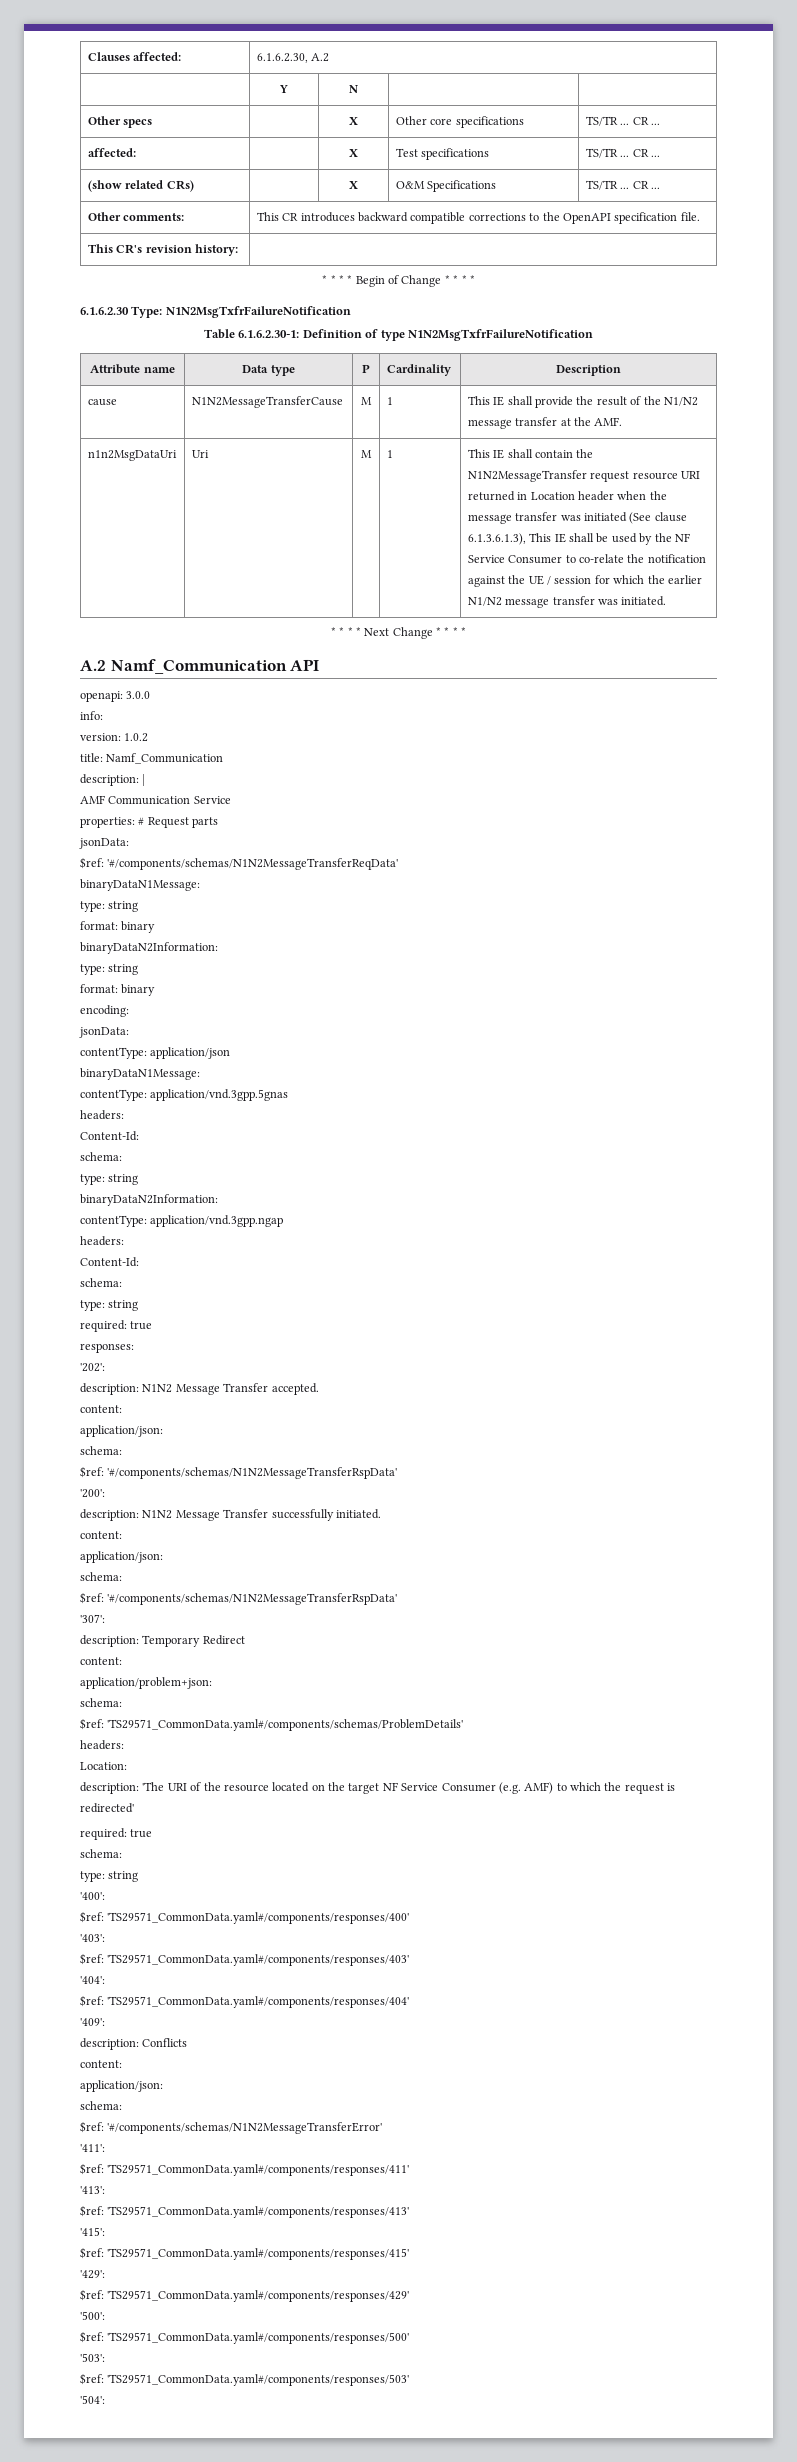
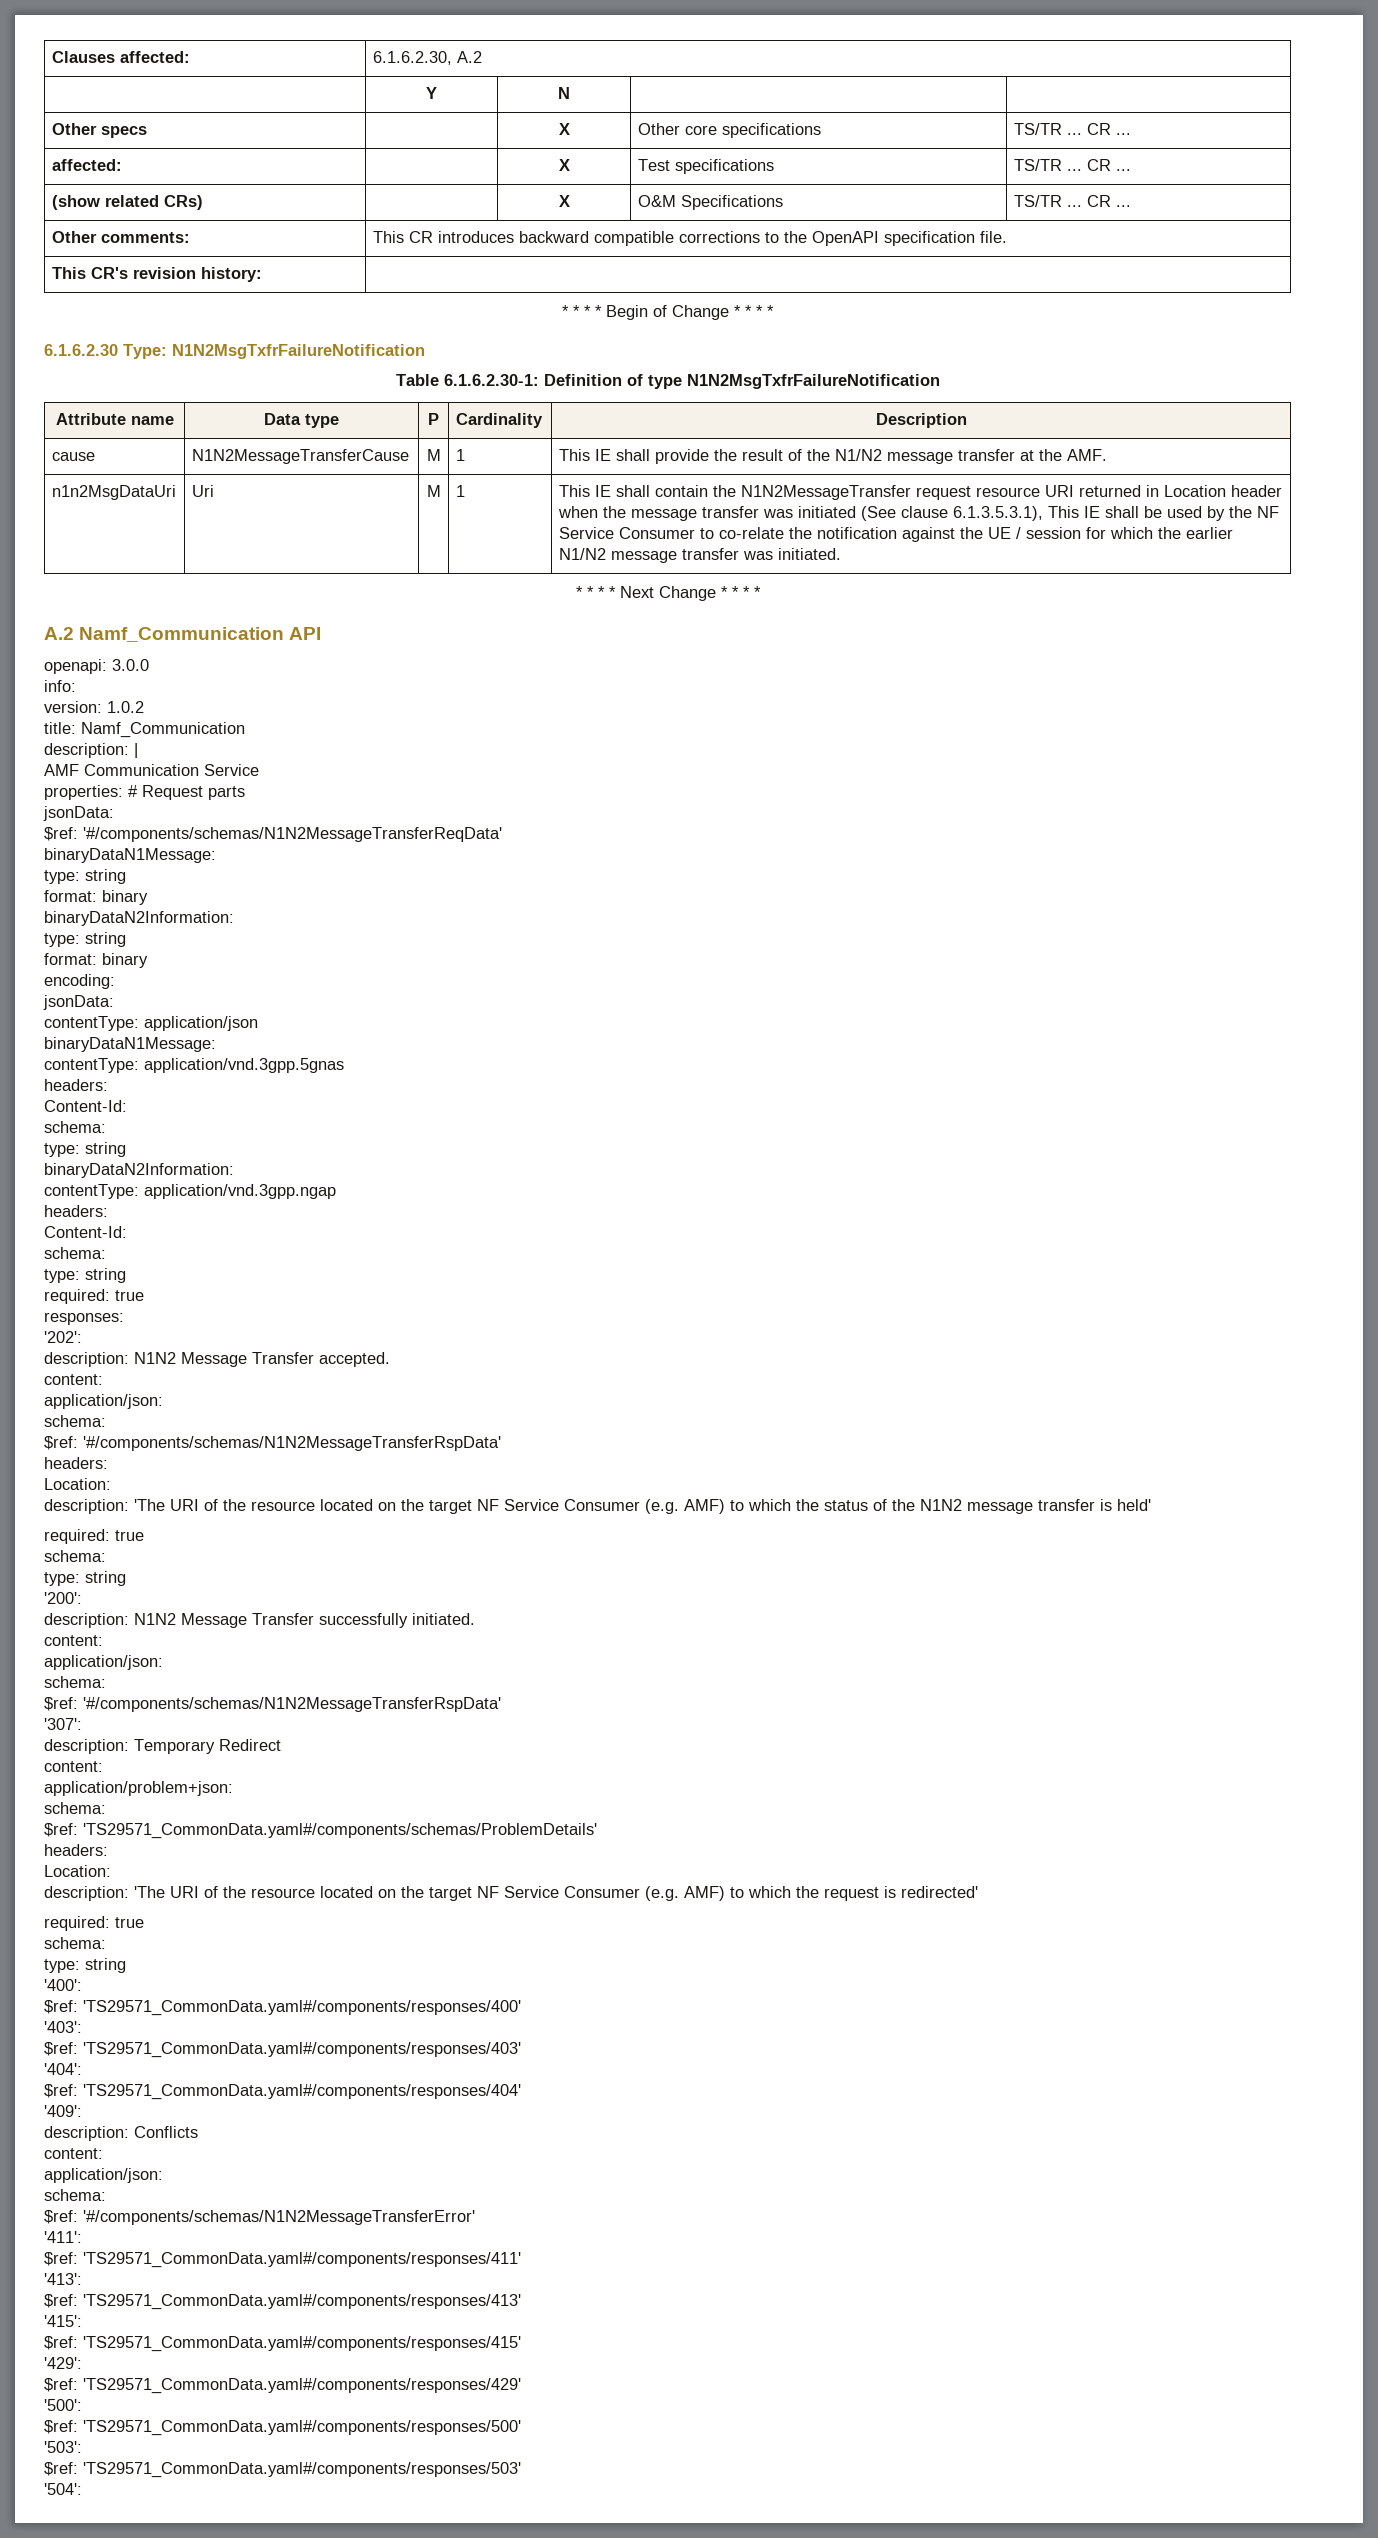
[467,533,526,545] 6.1.3.6.1.3), -> [952,506,1043,521] 6.1.3.5.3.1),
(398, 1473) none -> [44,1457,108,1469] [44,1478,111,1490] [44,1499,1151,1514] [44,1529,144,1544] [44,1550,106,1562] [44,1571,126,1586] // headers: // Location: // description: 'The URI of the resource located on the target NF Service Consumer (e.g. AMF) to which the status of the N1N2 message transfer is held' // required: true // schema: // type: string

